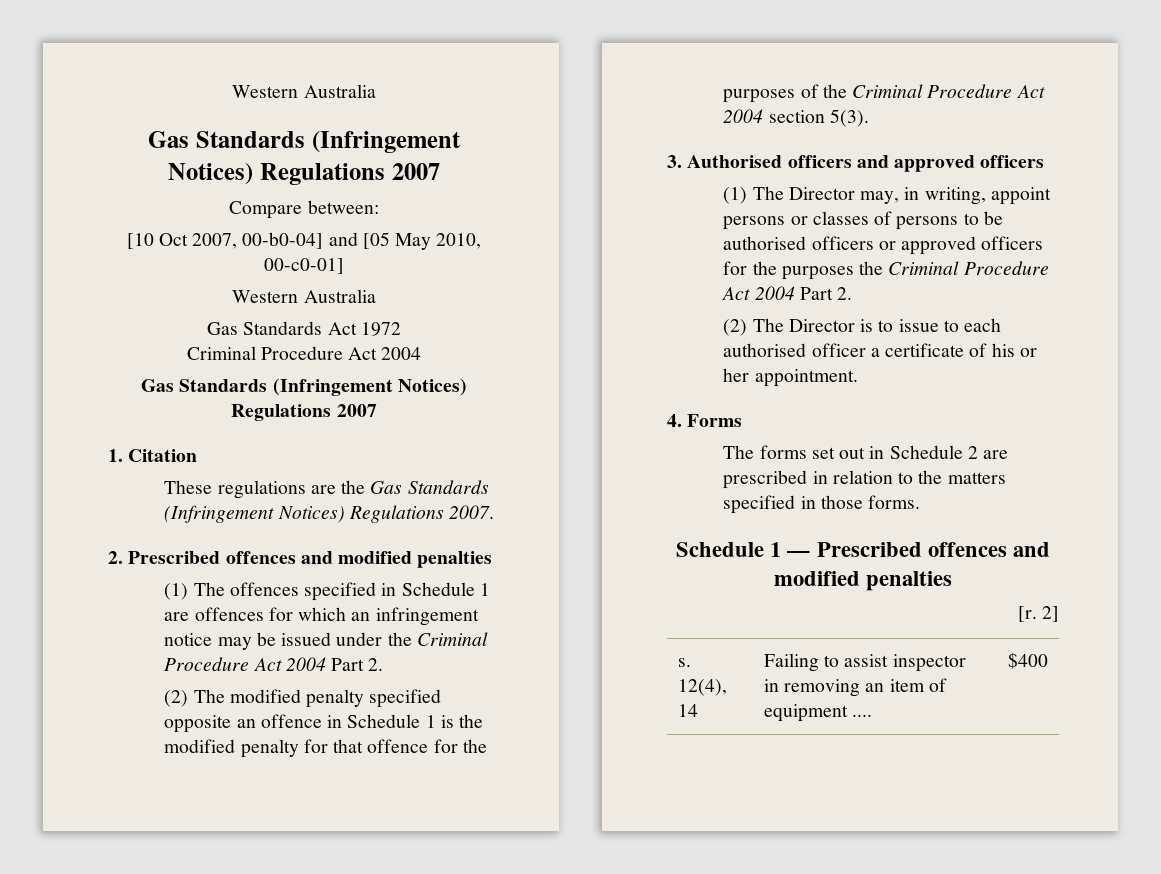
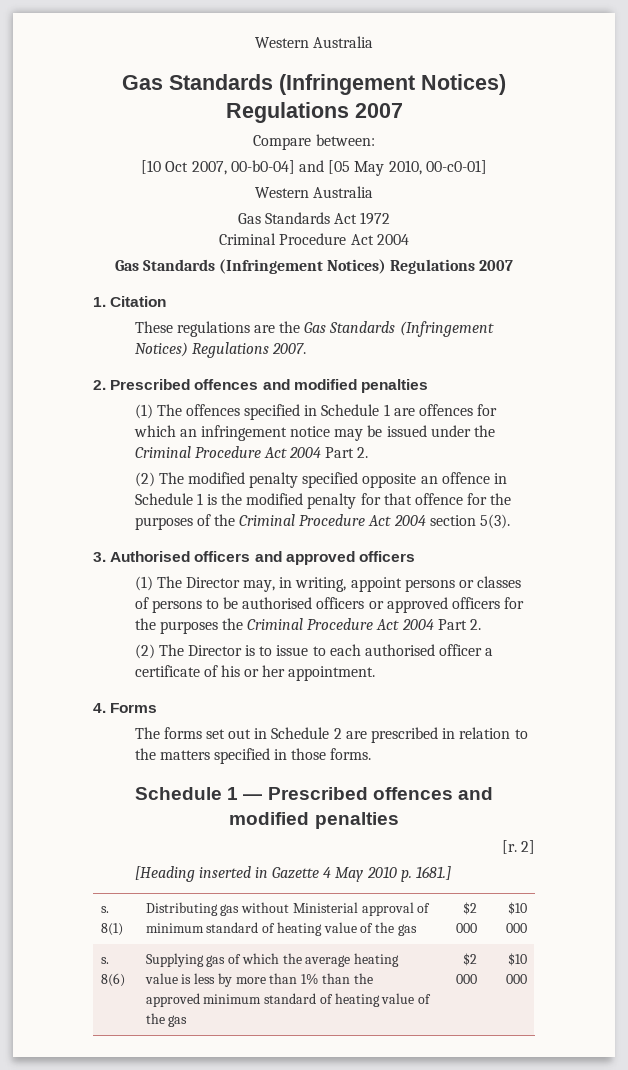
[677,658,691,667] [677,679,727,696] [677,704,698,717] [763,653,966,672] [763,678,947,697] [763,704,873,722] [1008,652,1049,669] // s. 12(4), 14 | Failing to assist inspector in removing an item of equipment .... | $400 -> [134,866,451,882] [100,906,109,913] [100,923,123,936] [145,902,431,916] [145,922,418,936] [463,902,478,915] [456,923,478,933] [508,902,528,915] [506,923,528,933] [100,957,109,964] [100,973,125,987] [145,953,400,967] [144,973,373,987] [145,993,432,1007] [145,1013,188,1027] [463,953,478,966] [456,974,478,984] [508,953,528,966] [506,974,528,984] // [Heading inserted in Gazette 4 May 2010 p. 1681.] // s. 8(1) | Distributing gas without Ministerial approval of minimum standard of heating value of the gas | $2 000 | $10 000 // s. 8(6) | Supplying gas of which the average heating value is less by more than 1% than the approved minimum standard of heating value of the gas | $2 000 | $10 000

